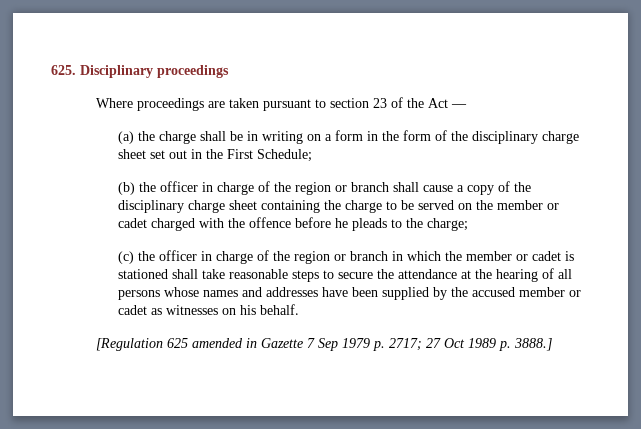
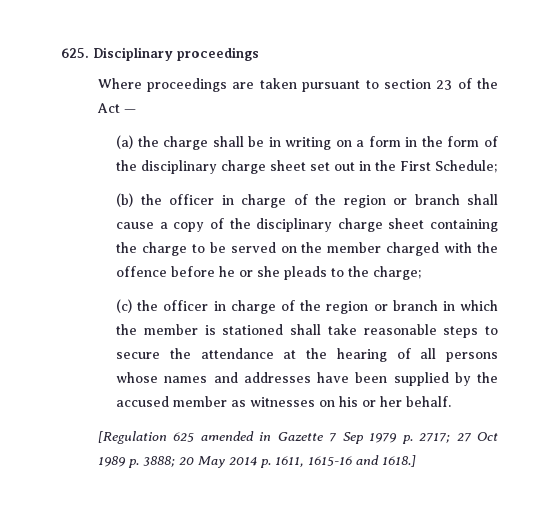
[546,203,559,210] [117,218,147,228] or cadet -> (382, 247) none
(348, 223) none -> [239,266,281,277] or she
[515,251,561,261] or cadet -> (198, 329) none
[568,290,581,297] [117,305,147,315] or cadet -> (228, 401) none
(256, 310) none -> [362,396,403,407] or her
[513,338,552,351] 3888.] -> [142,455,416,468] 3888; 20 May 2014 p. 1611, 1615-16 and 1618.]

